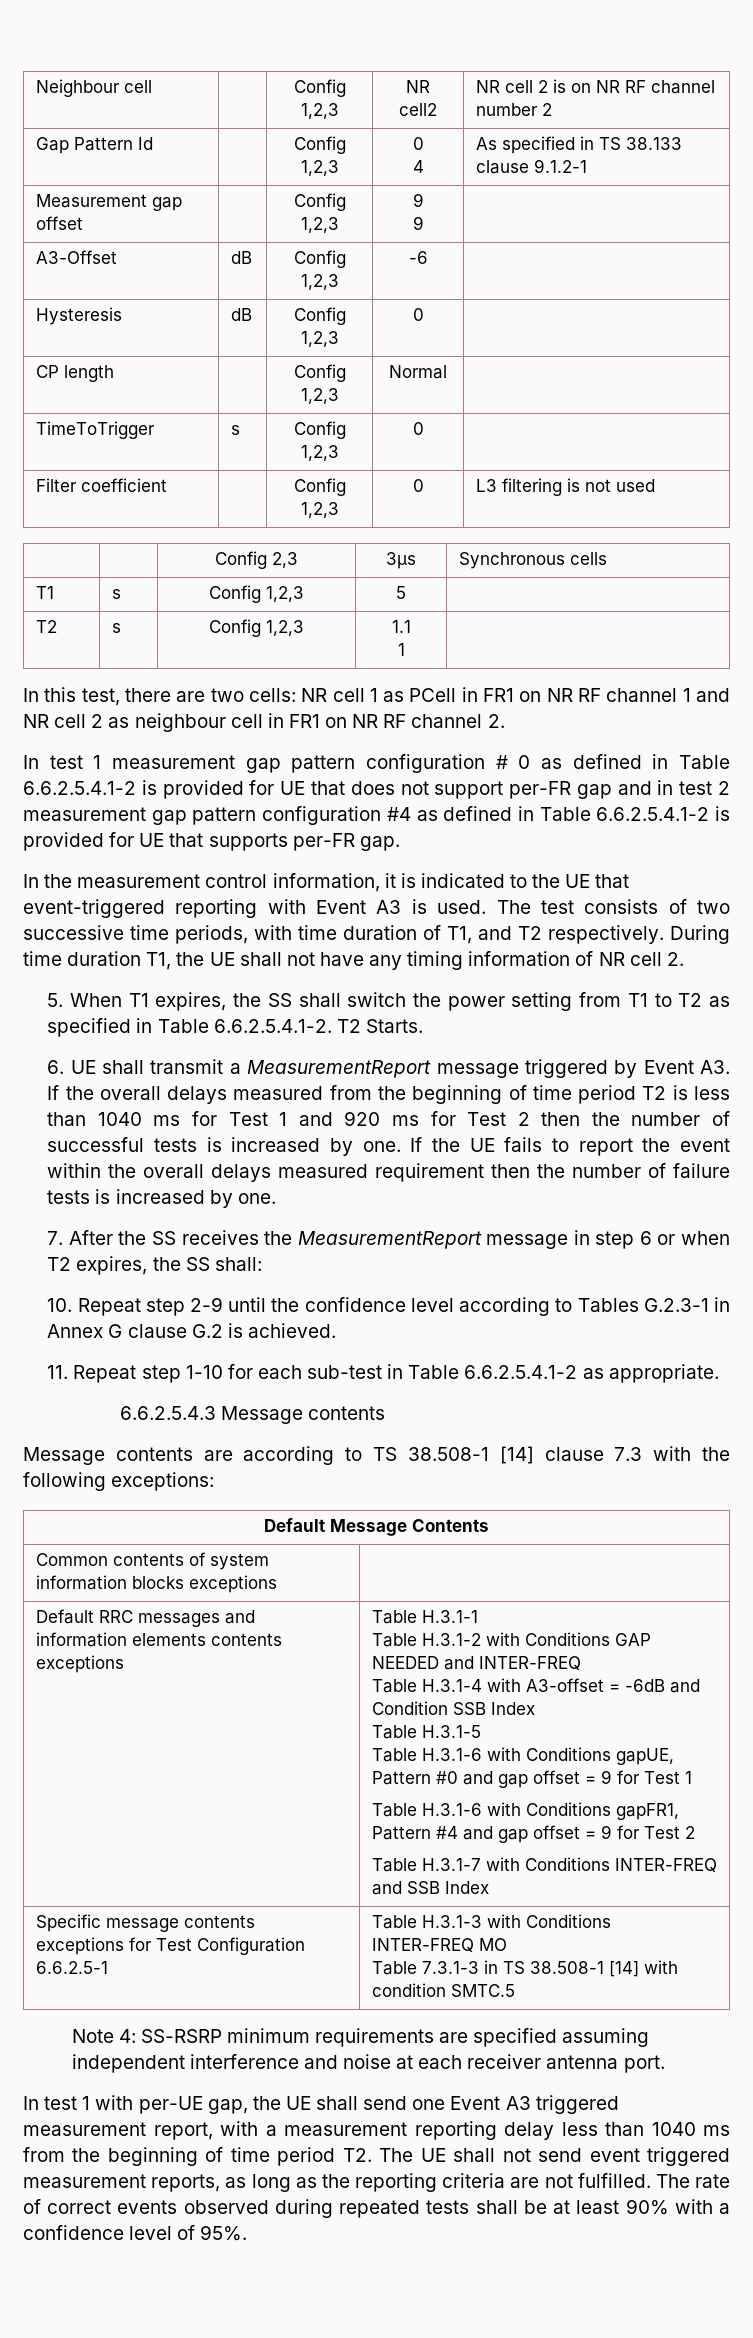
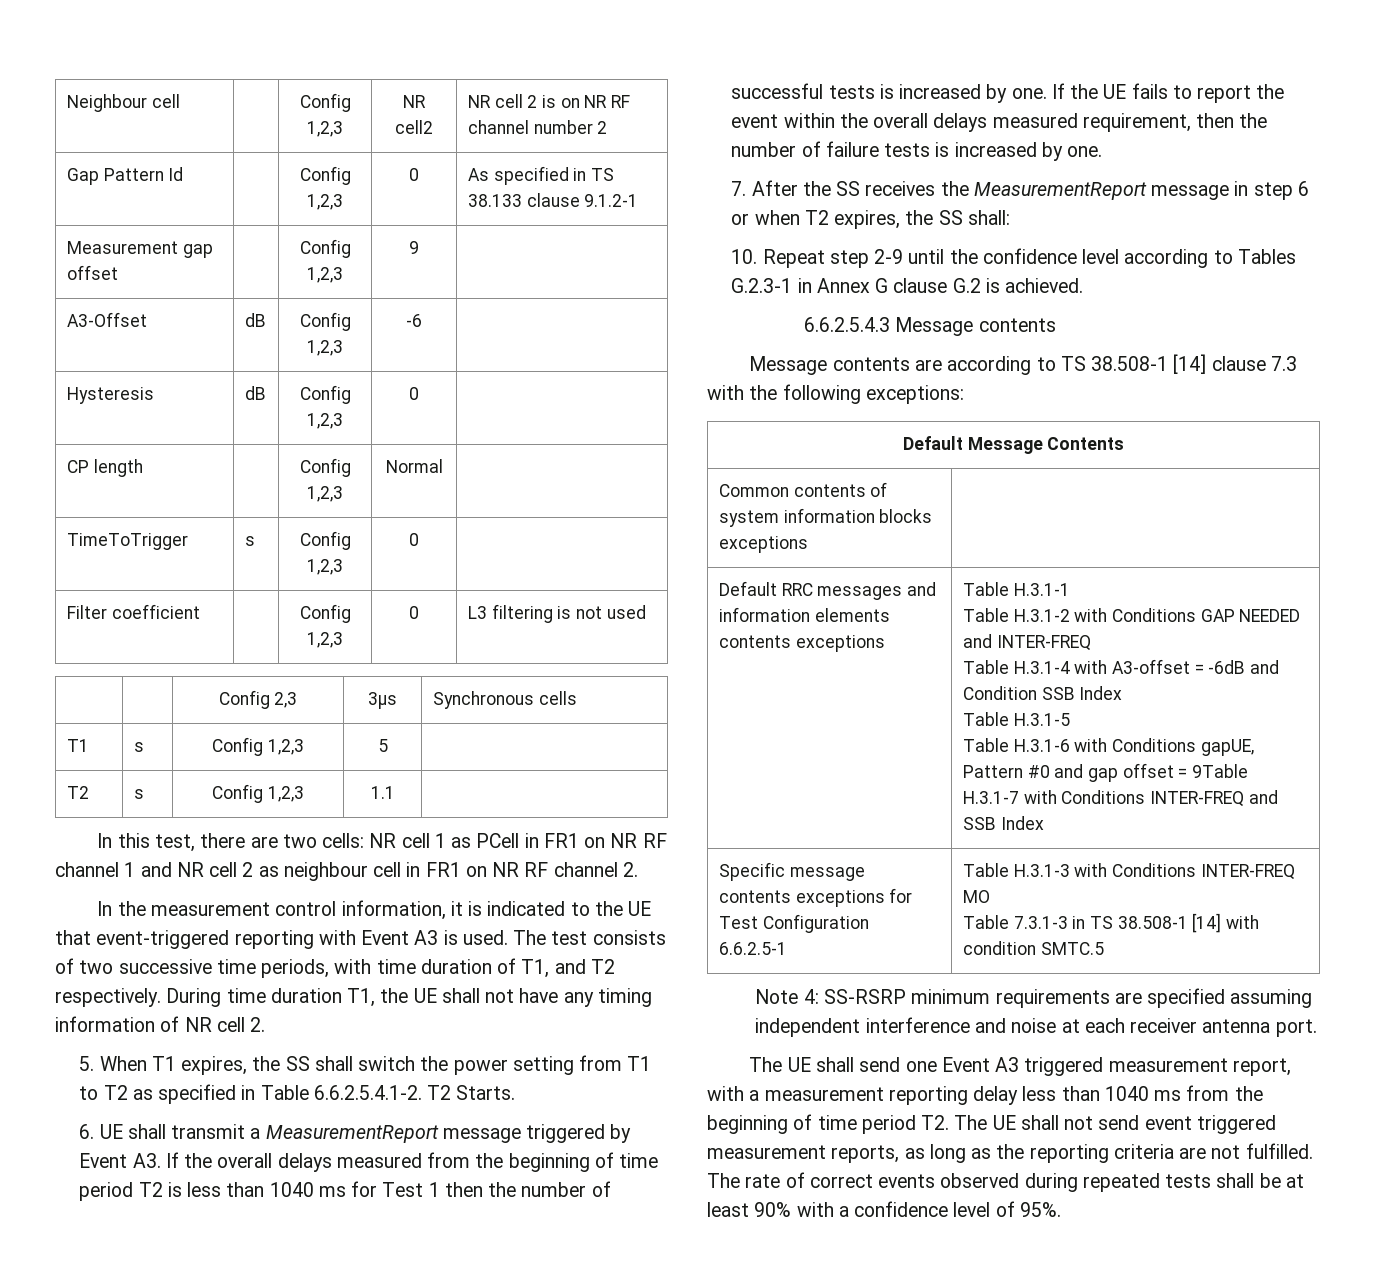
[412,160,424,173] // 4 -> (419, 174) none
[412,216,424,230] // 9 -> (419, 247) none
[397,643,405,656] // 1 -> (395, 792) none
[23,754,730,773] [23,780,731,799] [23,806,731,825] [23,832,400,851] // In test 1 measurement gap pattern configuration # 0 as defined in Table 6.6.2.5.4.1-2 is provided for UE that does not support per-FR gap and in test 2 measurement gap pattern configuration #4 as defined in Table 6.6.2.5.4.1-2 is provided for UE that supports per-FR gap. -> (638, 869) none
[298,1111,530,1126] and 920 ms for Test 2 -> (440, 1189) none
[375,1163,485,1182] requirement -> [1082,113,1191,132] requirement,
[47,1364,719,1383] // 11. Repeat step 1-10 for each sub-test in Table 6.6.2.5.4.1-2 as appropriate. -> (1084, 285) none
[600,1770,692,1784] [371,1802,679,1820] [371,1825,695,1843] [371,1858,417,1872] 9 for Test 1 // Table H.3.1-6 with Conditions gapFR1, Pattern #4 and gap offset = 9 for Test 2 // Table -> [1192,764,1249,778] 9Table
[23,2095,281,2114] In test 1 with per-UE gap, the -> [749,1057,783,1072] The

